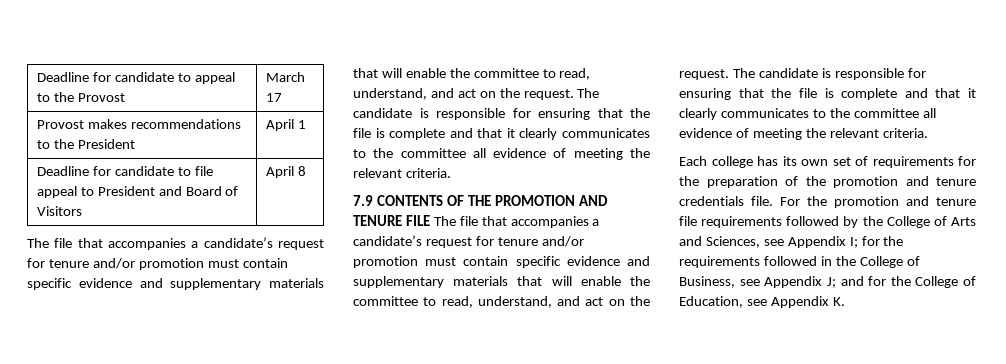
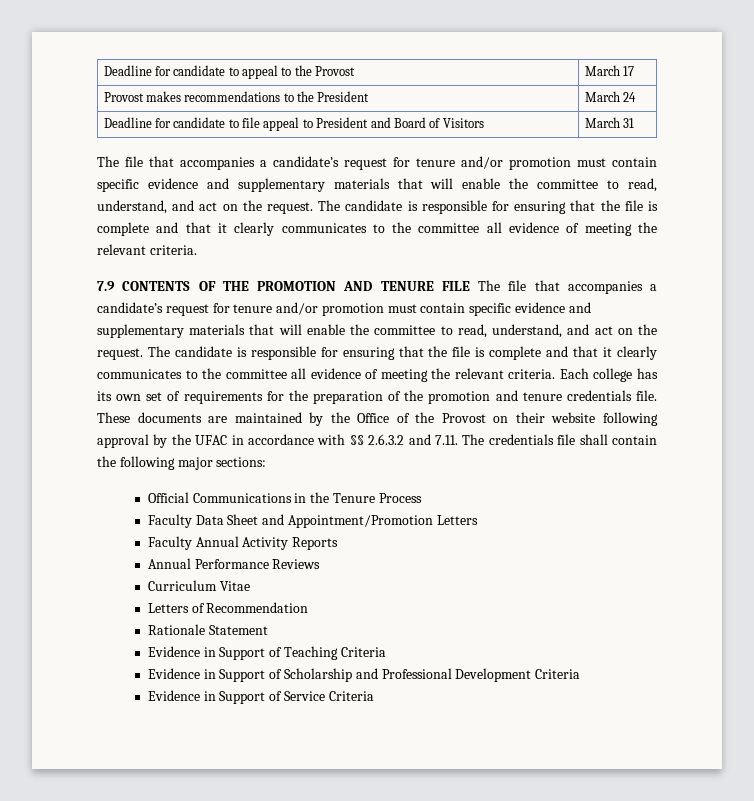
[265,119,306,131] April 1 -> [584,91,636,102] March 24
[265,166,306,178] April 8 -> [584,117,634,128] March 31
(928, 133) // -> (556, 374) none
[780,196,976,208] [679,216,976,228] [679,236,904,248] [679,256,920,268] [679,276,976,288] [679,296,845,308] For the promotion and tenure file requirements followed by the College of Arts and Sciences, see Appendix I; for the requirements followed in the College of Business, see Appendix J; and for the College of Education, see Appendix K. -> [97,412,659,426] [97,434,657,448] [97,456,267,470] [147,492,422,503] [147,514,478,528] [147,536,339,550] [147,558,321,569] [147,580,250,591] [147,602,309,613] [147,624,268,635] [147,646,386,660] [147,668,581,682] [147,690,374,704] These documents are maintained by the Office of the Provost on their website following approval by the UFAC in accordance with §§ 2.6.3.2 and 7.11. The credentials file shall contain the following major sections: // Official Communications in the Tenure Process // Faculty Data Sheet and Appointment/Promotion Letters // Faculty Annual Activity Reports // Annual Performance Reviews // Curriculum Vitae // Letters of Recommendation // Rationale Statement // Evidence in Support of Teaching Criteria // Evidence in Support of Scholarship and Professional Development Criteria // Evidence in Support of Service Criteria

